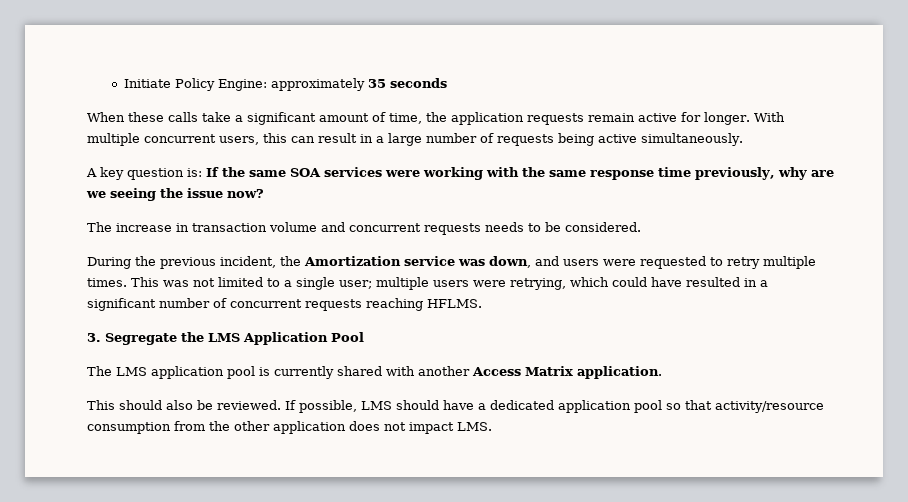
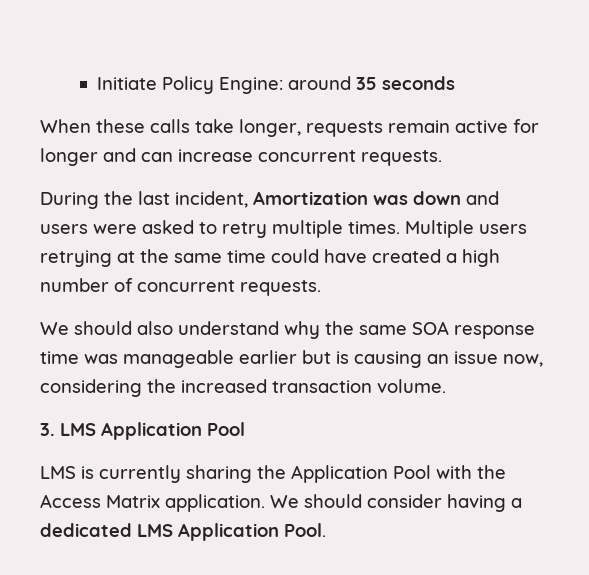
[270,78,365,91] approximately -> [287,76,351,90] around
[235,112,785,125] [87,133,743,146] [86,167,834,180] [86,188,264,201] [87,222,641,235] [87,256,531,269] a significant amount of time, the application requests remain active for longer. With multiple concurrent users, this can result in a large number of requests being active simultaneously. // A key question is: If the same SOA services were working with the same response time previously, why are we seeing the issue now? // The increase in transaction volume and concurrent requests needs to be considered. // During the previous incident, the Amortization service was down, -> [239,119,539,137] [40,148,442,166] [40,191,461,209] longer, requests remain active for longer and can increase concurrent requests. // During the last incident, Amortization was down
[640,256,706,269] requested -> [142,220,194,234] asked
[131,277,768,290] [87,298,482,311] This was not limited to a single user; multiple users were retrying, which could have resulted in a significant number of concurrent requests reaching HFLMS. -> [405,220,527,238] [40,249,500,267] [40,278,321,296] [40,321,535,339] [40,350,543,368] [40,379,446,397] Multiple users retrying at the same time could have created a high number of concurrent requests. // We should also understand why the same SOA response time was manageable earlier but is causing an issue now, considering the increased transaction volume.
[105,332,204,345] Segregate the -> (55, 429) none
[87,366,662,379] [87,400,824,413] [87,421,492,434] The LMS application pool is currently shared with another Access Matrix application. // This should also be reviewed. If possible, LMS should have a dedicated application pool so that activity/resource consumption from the other application does not impact LMS. -> [40,465,506,483] [40,494,522,512] [40,523,326,541] LMS is currently sharing the Application Pool with the Access Matrix application. We should consider having a dedicated LMS Application Pool.

